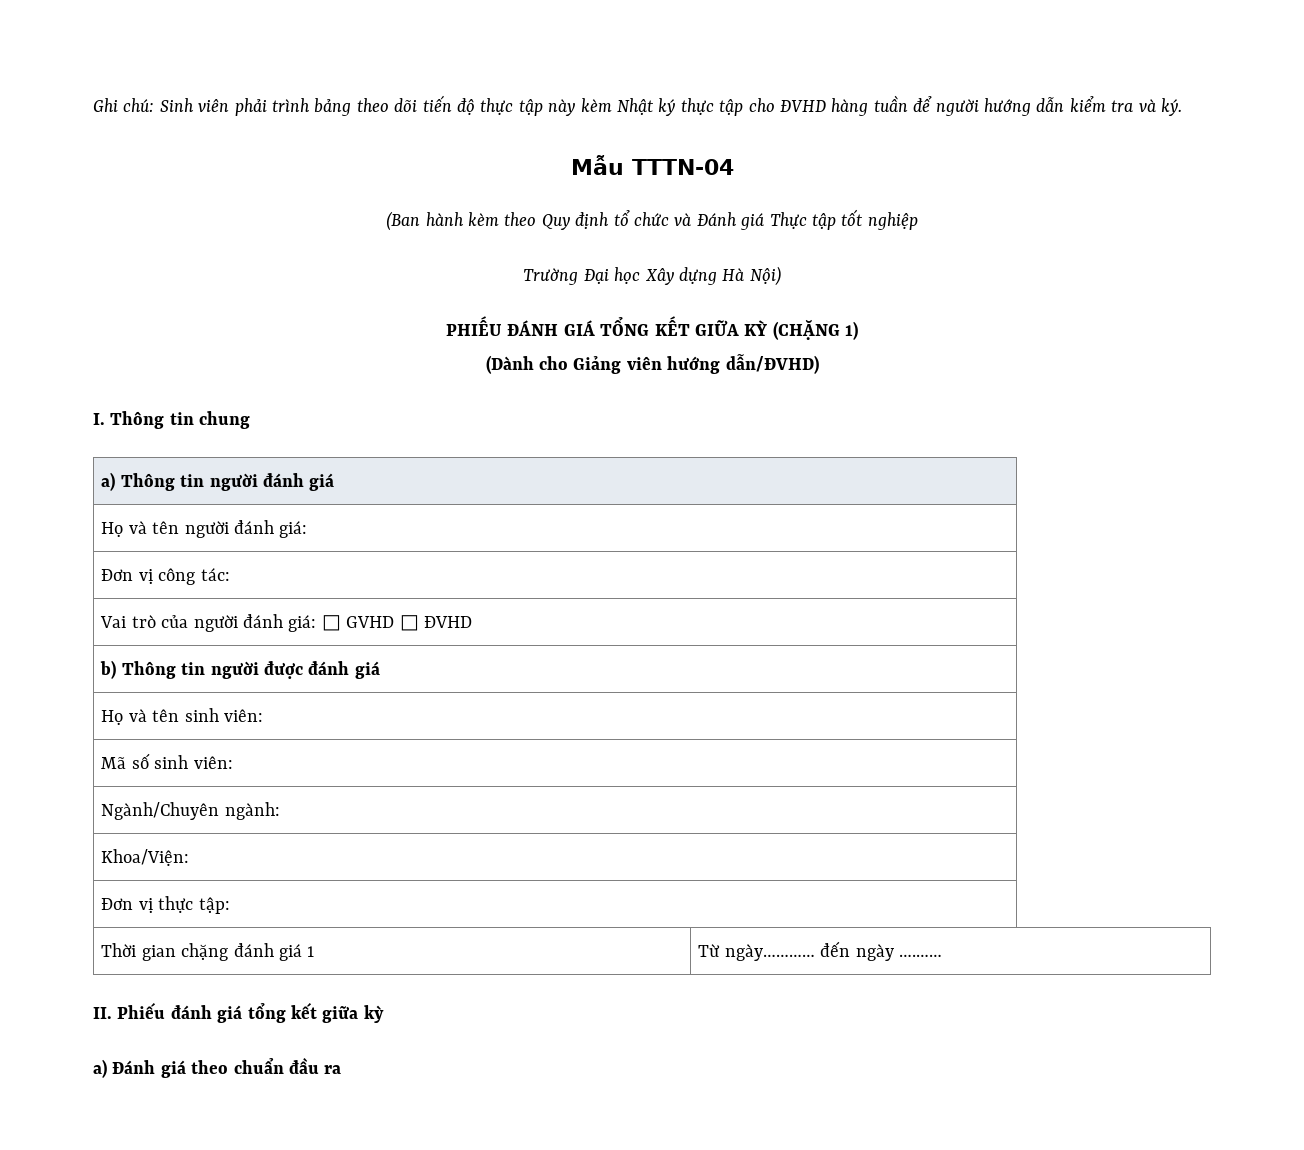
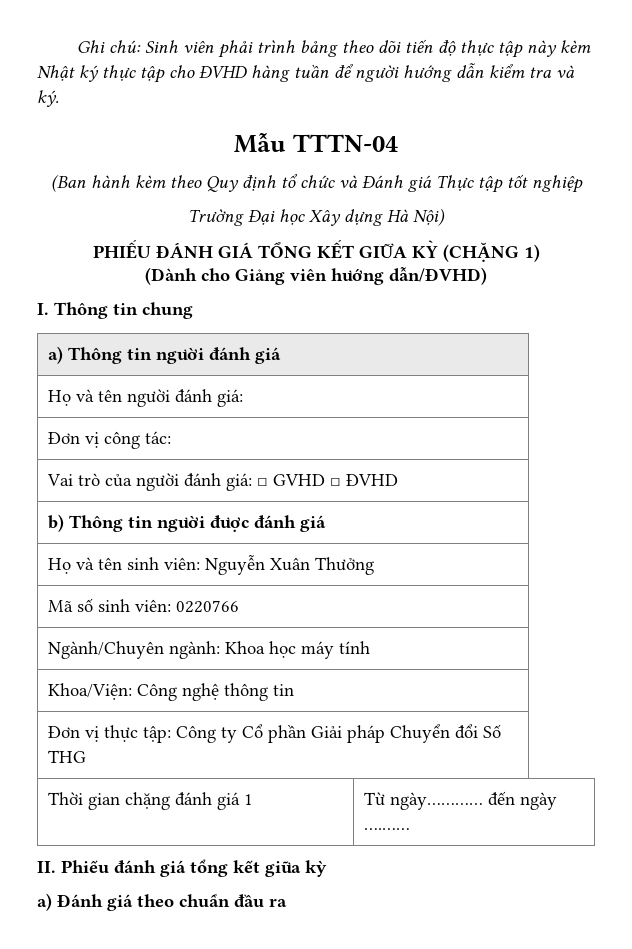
(263, 715) none -> [205,555,375,575] Nguyễn Xuân Thưởng
(233, 762) none -> [176,600,240,613] 0220766
[101,849,190,866] [101,896,230,914] // Khoa/Viện: // Đơn vị thực tập: -> [225,641,371,659] [48,683,295,701] [48,724,502,743] [48,750,87,763] Khoa học máy tính // Khoa/Viện: Công nghệ thông tin // Đơn vị thực tập: Công ty Cổ phần Giải pháp Chuyển đổi Số THG

